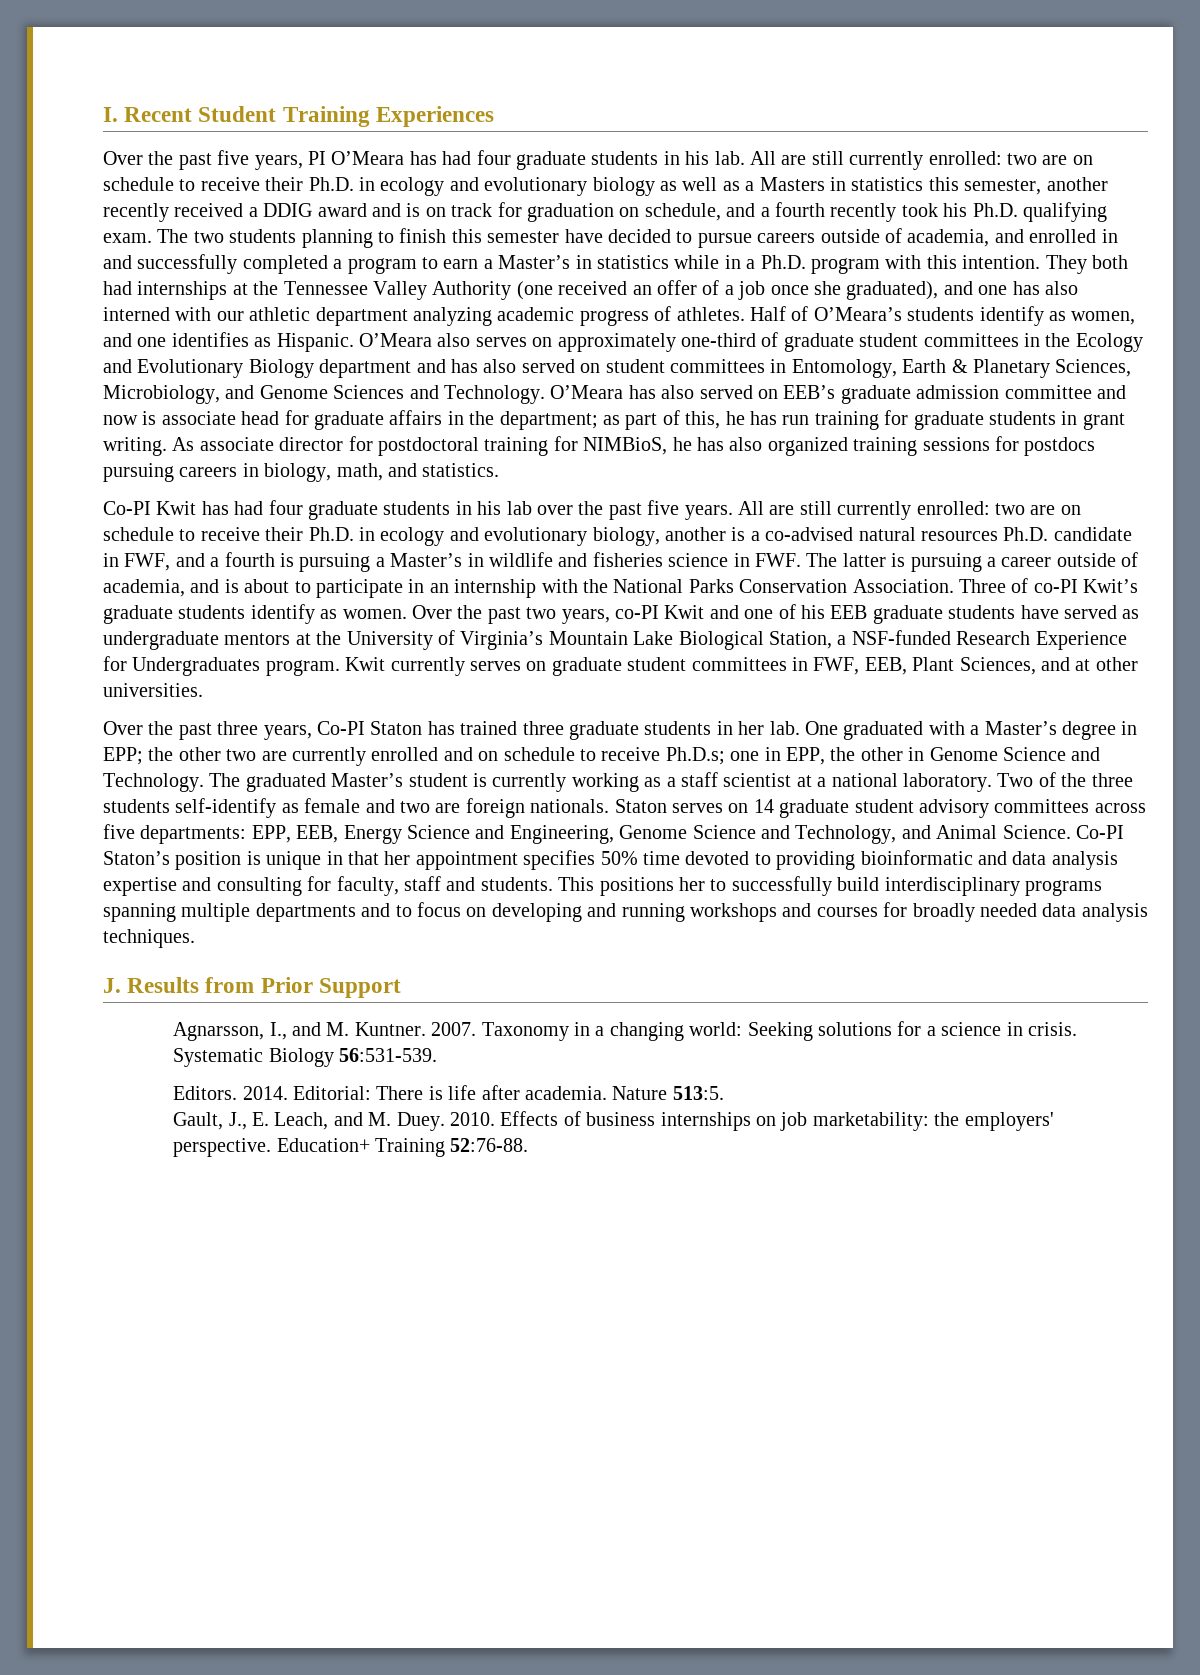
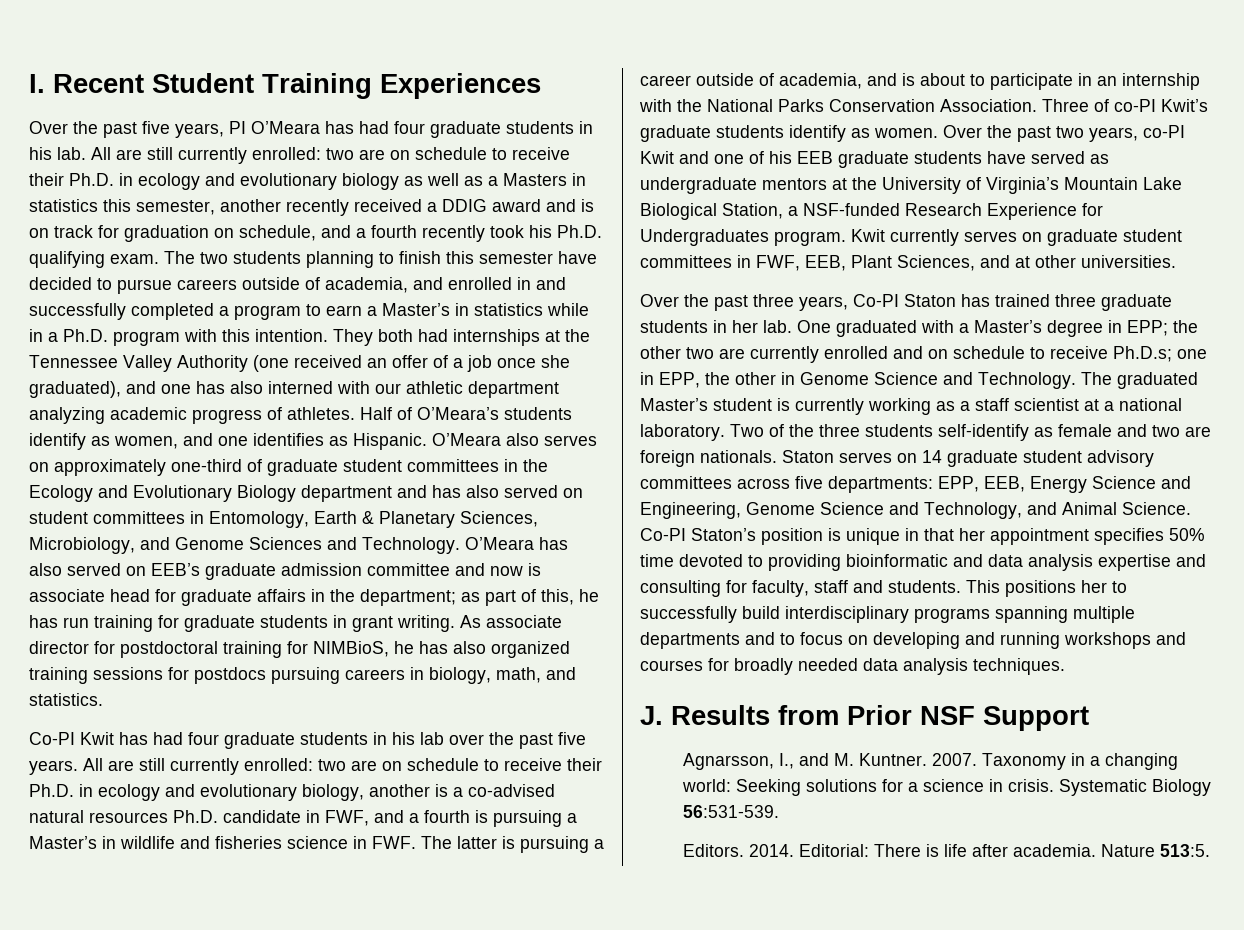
(313, 985) none -> [920,706,975,725] NSF
[173,1111,1054,1131] [173,1138,529,1157] // Gault, J., E. Leach, and M. Duey. 2010. Effects of business internships on job marketability: the employers' perspective. Education+ Training 52:76-88. -> (1211, 850) none

